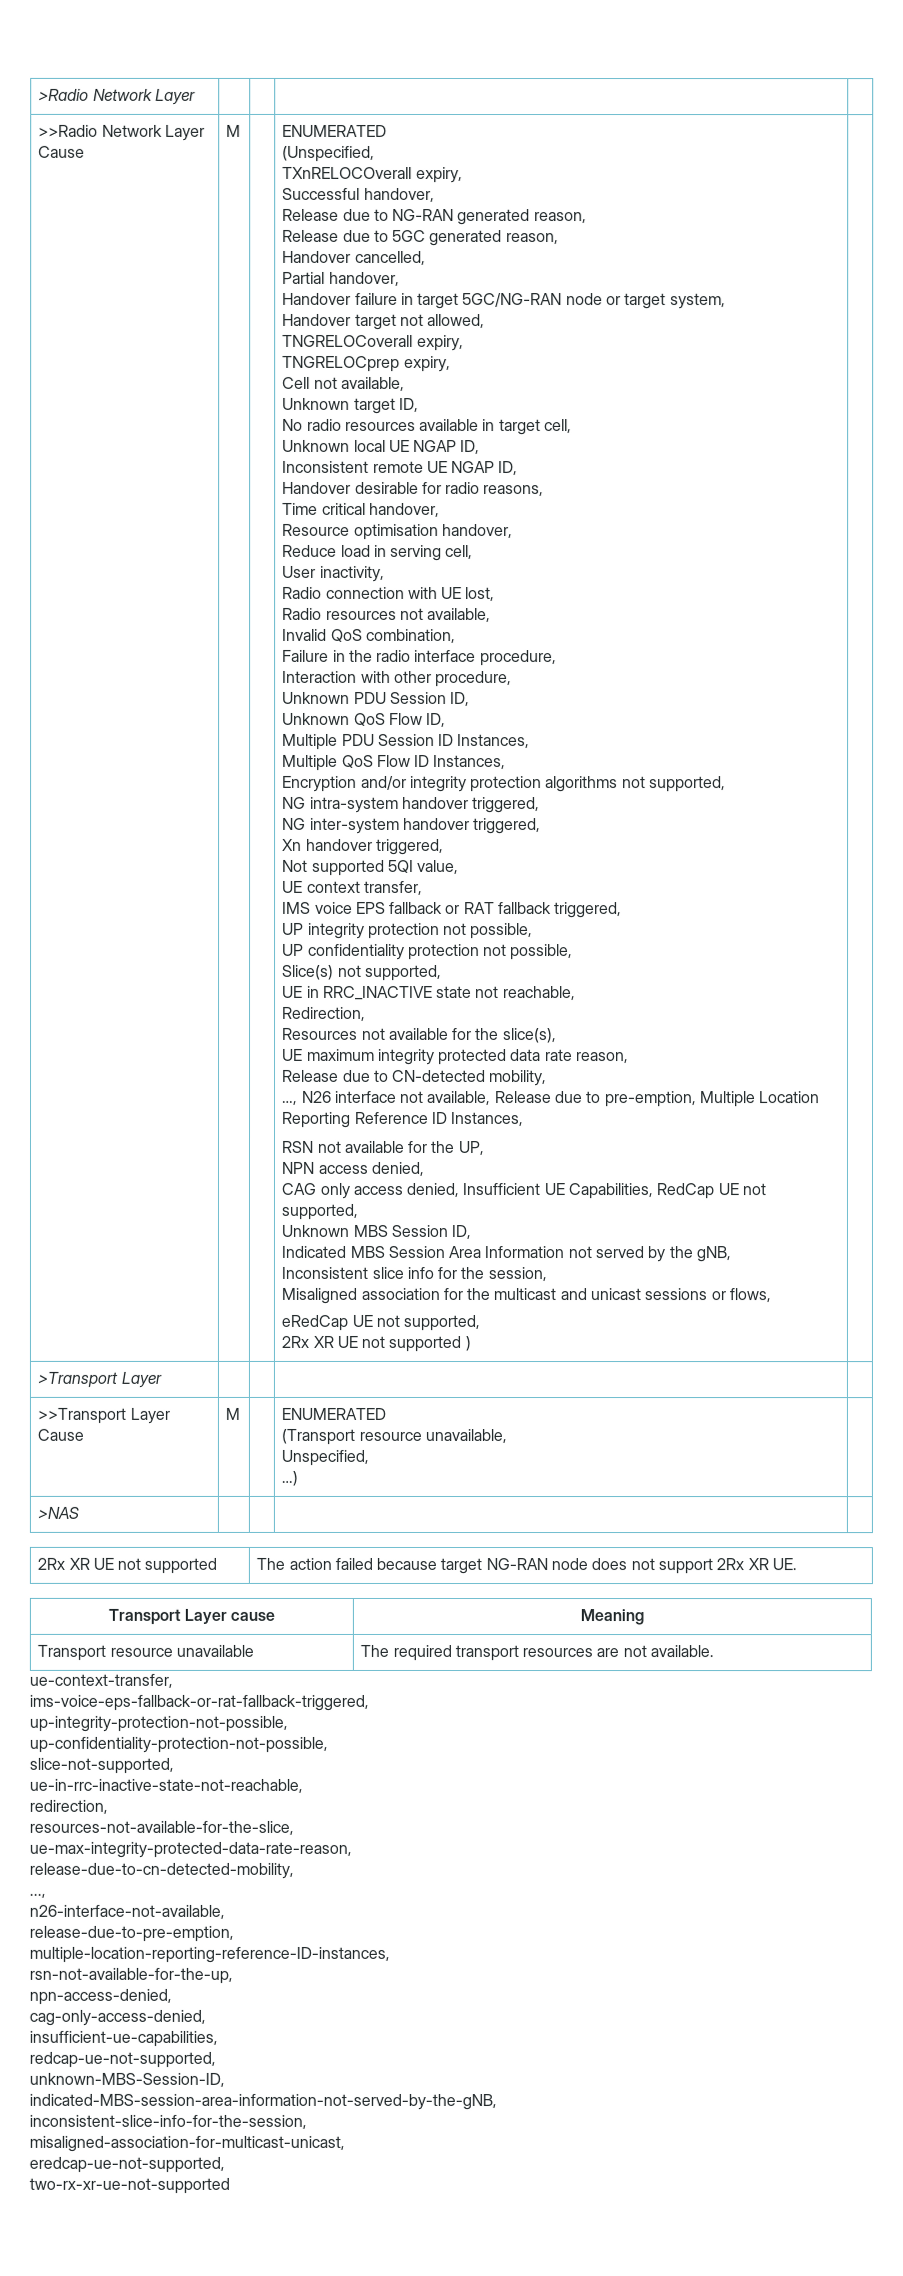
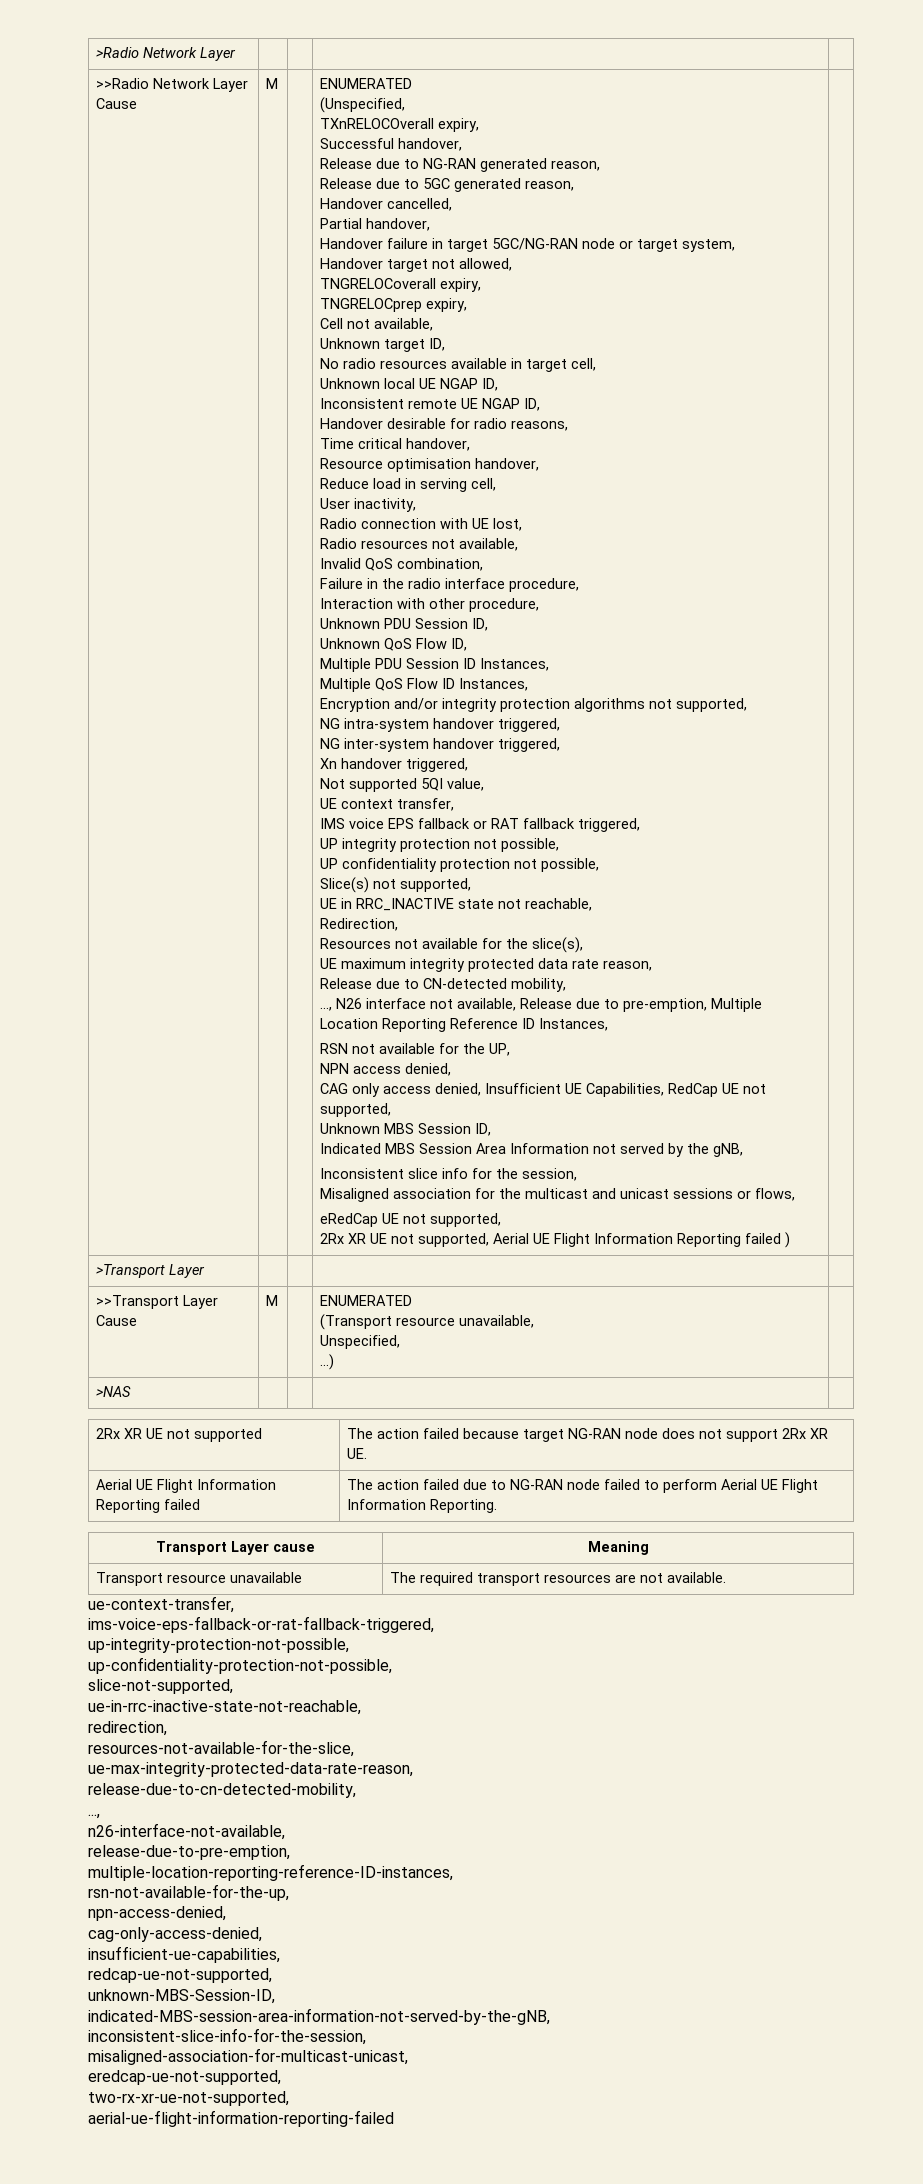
[388,1335,462,1353] supported -> [418,1233,782,1247] supported, Aerial UE Flight Information Reporting failed
(798, 1564) none -> [96,1479,277,1493] [96,1499,201,1513] [347,1479,819,1493] [347,1499,498,1513] // Aerial UE Flight Information Reporting failed | The action failed due to NG-RAN node failed to perform Aerial UE Flight Information Reporting.
[29,2177,230,2194] two-rx-xr-ue-not-supported -> [88,2091,289,2106] [88,2110,394,2127] two-rx-xr-ue-not-supported, // aerial-ue-flight-information-reporting-failed

